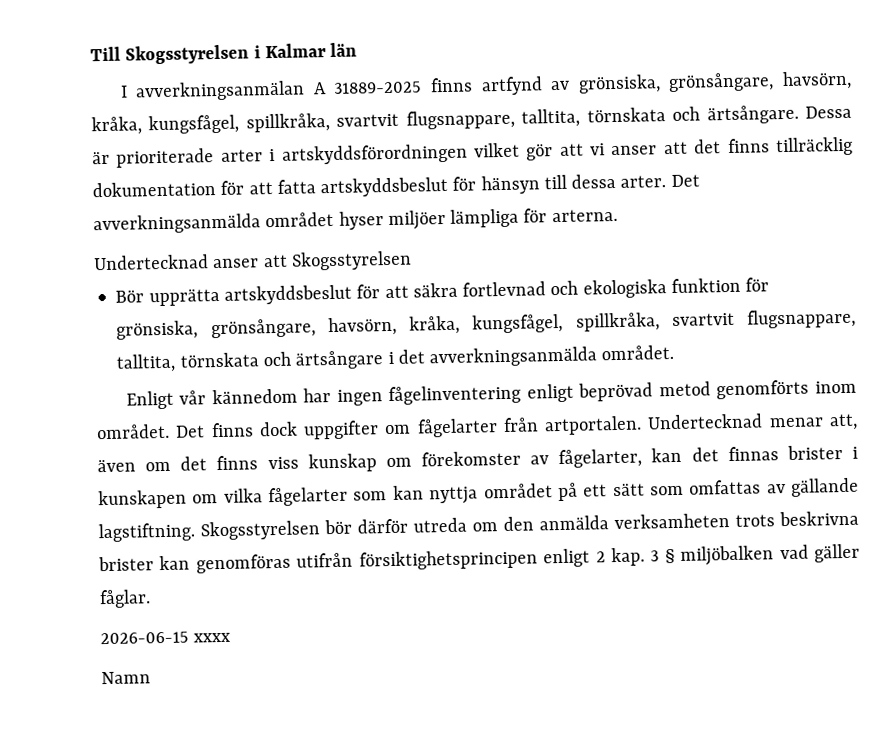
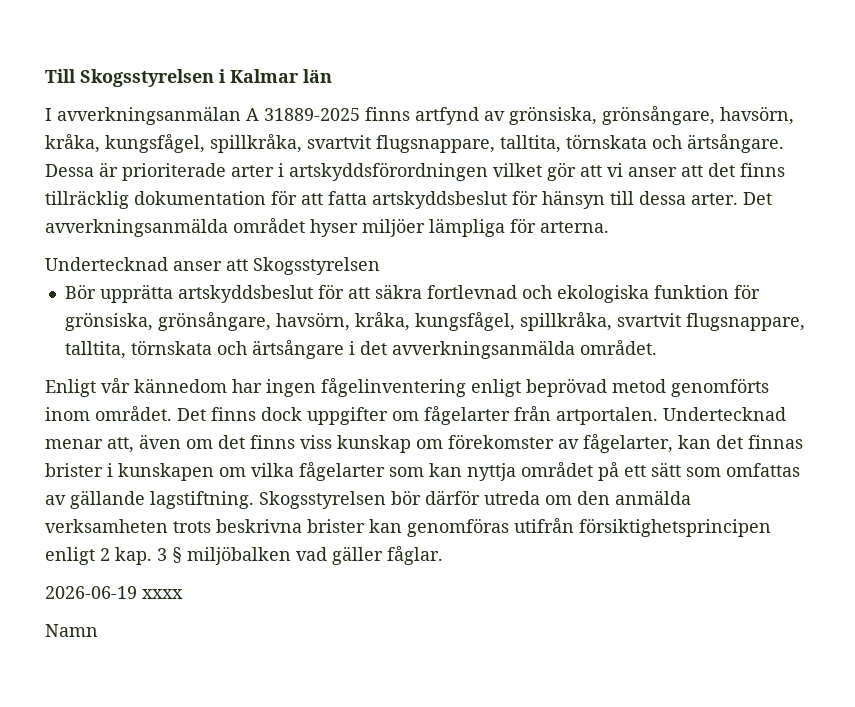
[100,631,189,645] 2026-06-15 -> [45,586,137,599] 2026-06-19

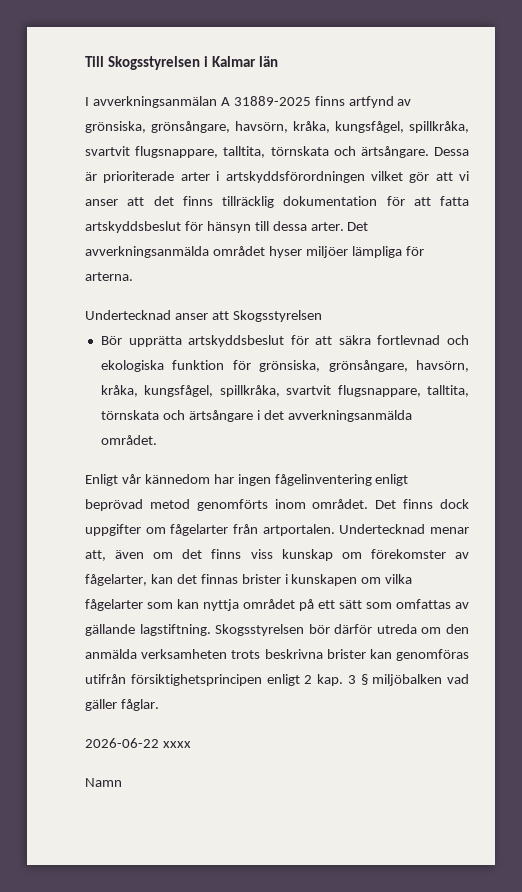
[45,586,137,599] 2026-06-19 -> [85,738,159,748] 2026-06-22

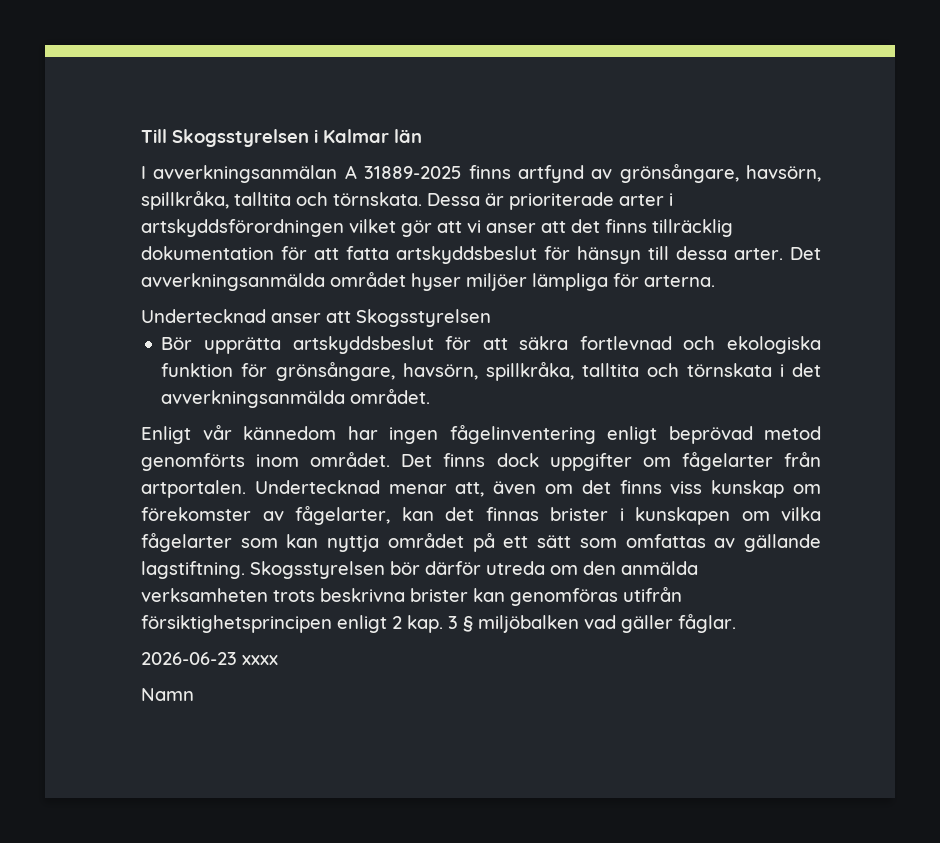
[85,121,469,133] [85,146,429,158] grönsiska, grönsångare, havsörn, kråka, kungsfågel, spillkråka, svartvit flugsnappare, talltita, törnskata och ärtsångare. -> [619,164,821,183] [141,191,422,210] grönsångare, havsörn, spillkråka, talltita och törnskata.
[259,360,470,372] [100,385,470,397] [100,410,253,422] grönsiska, grönsångare, havsörn, kråka, kungsfågel, spillkråka, svartvit flugsnappare, talltita, törnskata och ärtsångare -> [275,362,772,381] grönsångare, havsörn, spillkråka, talltita och törnskata
[85,738,159,748] 2026-06-22 -> [141,652,237,665] 2026-06-23

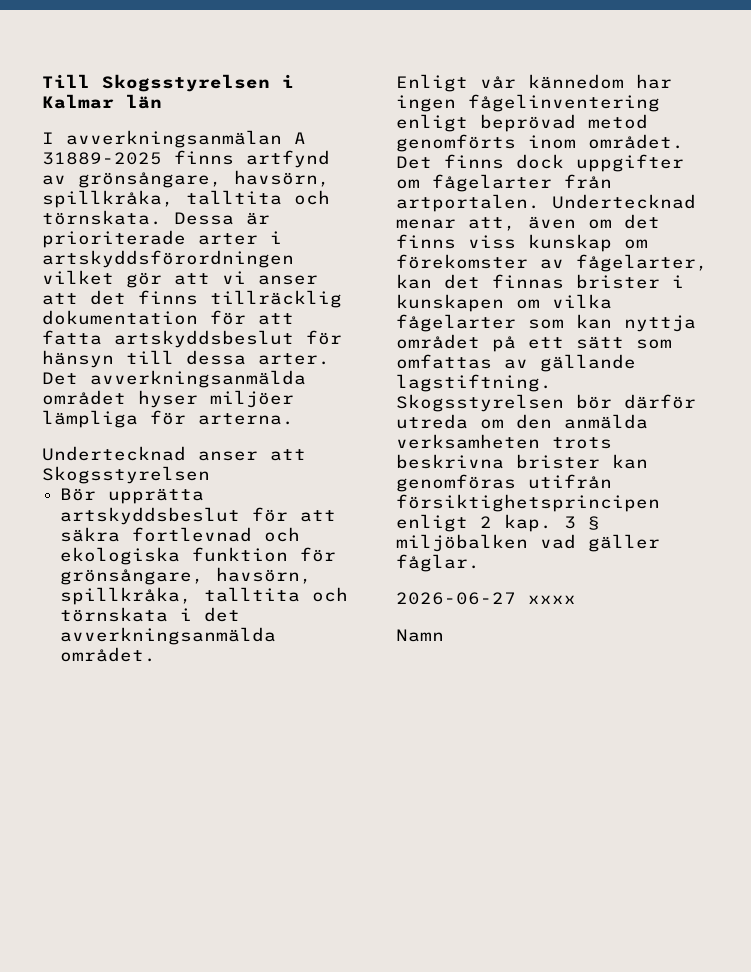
[141,652,237,665] 2026-06-23 -> [396,592,516,605] 2026-06-27

